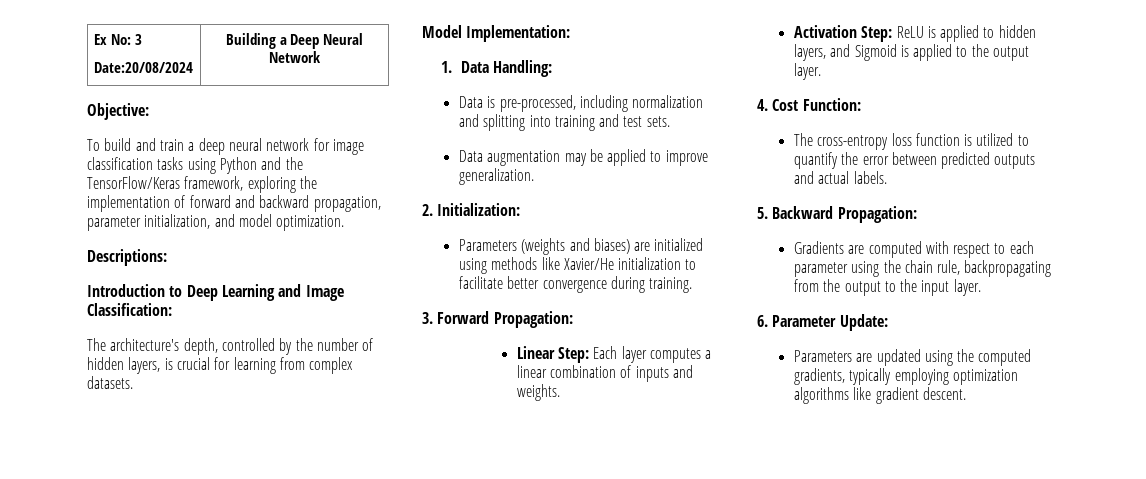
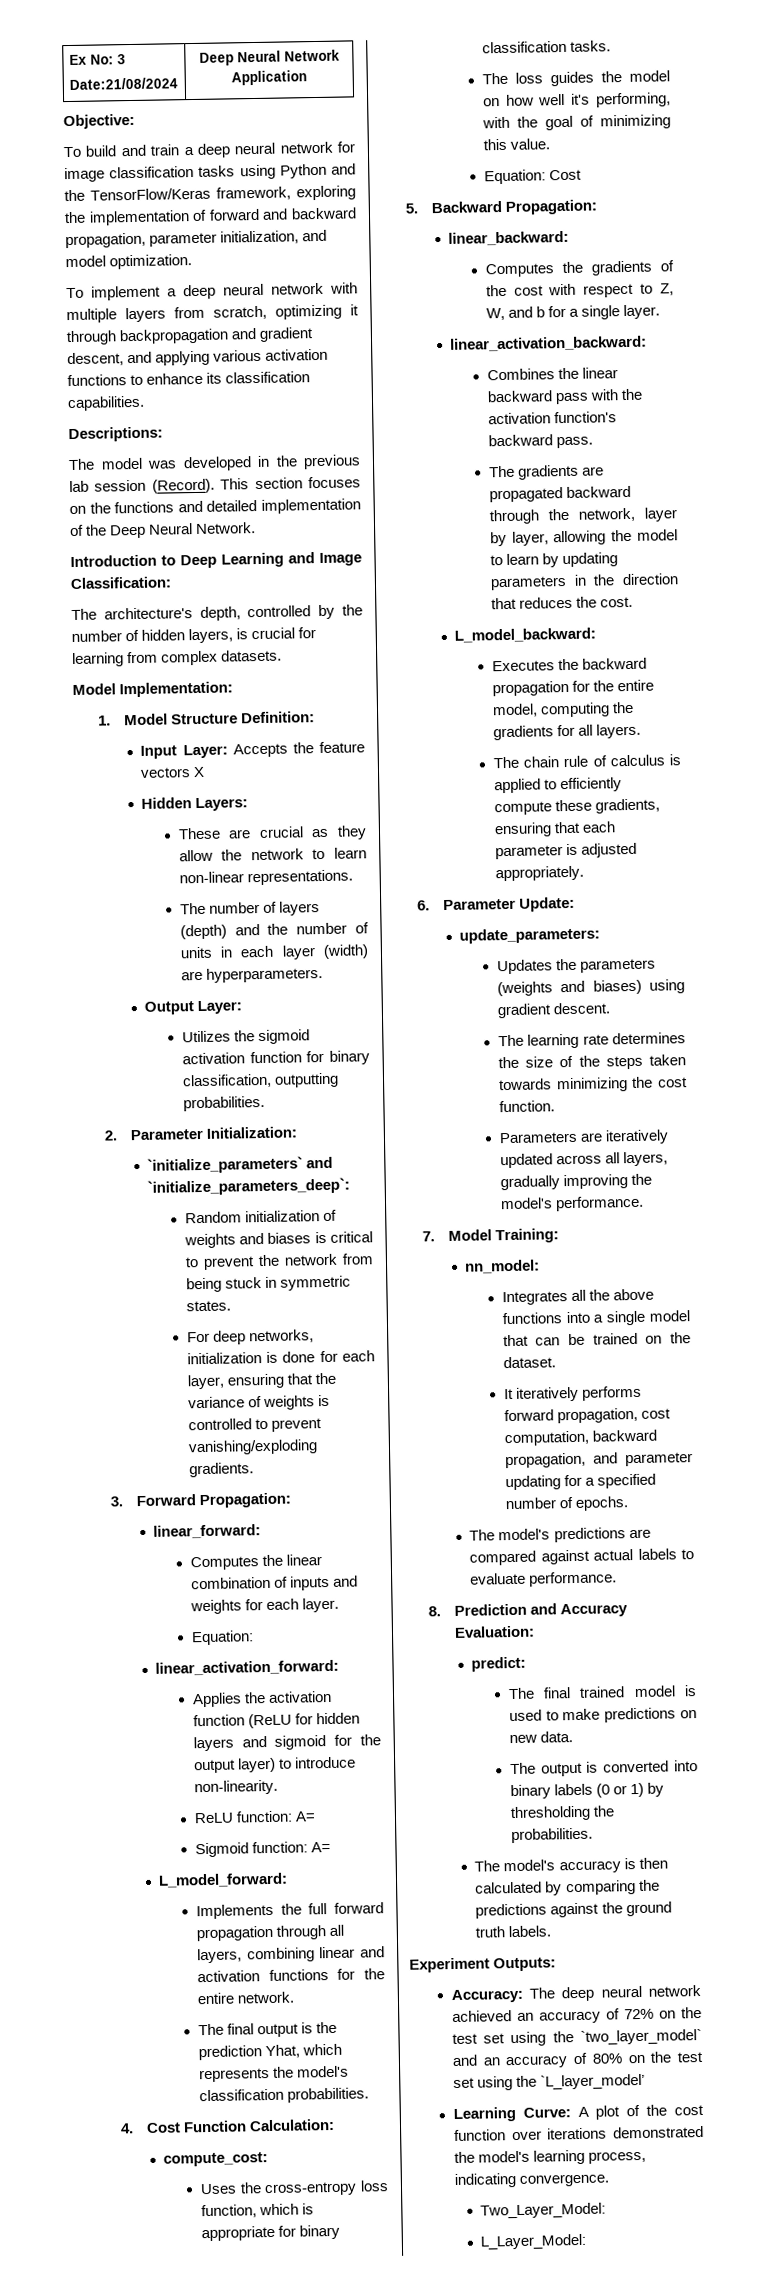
[93,62,193,73] [225,33,287,49] Date:20/08/2024 | Building a -> [68,77,178,91] Date:21/08/2024 |
(321, 57) none -> [231,70,307,86] Application
[87,249,167,266] Descriptions: -> [66,282,358,301] [66,304,359,324] [66,327,315,346] [67,348,329,367] [67,371,311,387] [67,395,145,412] [68,426,163,443] [68,454,361,472] [69,476,361,494] [69,498,361,515] [69,522,257,539] To implement a deep neural network with multiple layers from scratch, optimizing it through backpropagation and gradient descent, and applying various activation functions to enhance its classification capabilities. // Descriptions: // The model was developed in the previous lab session (Record). This section focuses on the functions and detailed implementation of the Deep Neural Network.
[460,60,552,77] [458,95,704,112] [458,114,670,131] [458,149,708,166] [458,168,534,185] [422,203,521,216] [458,238,704,255] [458,257,697,274] [458,276,693,293] [422,311,573,328] [516,346,712,363] Data Handling: // Data is pre-processed, including normalization and splitting into training and test sets. // Data augmentation may be applied to improve generalization. // 2. Initialization: // Parameters (weights and biases) are initialized using methods like Xavier/He initialization to facilitate better convergence during training. // 3. Forward Propagation: // Linear Step: Each layer computes a -> [123,711,315,726] [140,741,365,759] [140,766,206,778] [141,797,249,812] [177,825,368,840] [178,847,368,862] [178,869,353,886] [179,901,320,916] [179,922,370,940] [179,944,370,960] [180,967,323,983] [144,1000,243,1015] [181,1029,310,1045] [181,1050,370,1065] [181,1072,339,1089] [182,1095,265,1112] [104,1126,297,1141] [147,1156,334,1174] [147,1177,351,1196] [184,1209,337,1224] [183,1231,374,1249] [184,1253,374,1270] [185,1275,351,1293] [185,1300,231,1312] [186,1329,314,1345] [186,1350,376,1365] [186,1372,336,1390] [187,1394,330,1411] [187,1418,322,1432] [187,1439,318,1456] [188,1462,254,1478] [110,1492,291,1509] [153,1524,262,1539] [189,1554,283,1571] Model Structure Definition: // Input Layer: Accepts the feature vectors X // Hidden Layers: // These are crucial as they allow the network to learn non-linear representations. // The number of layers (depth) and the number of units in each layer (width) are hyperparameters. // Output Layer: // Utilizes the sigmoid activation function for binary classification, outputting probabilities. // 2. Parameter Initialization: // `initialize_parameters` and `initialize_parameters_deep`: // Random initialization of weights and biases is critical to prevent the network from being stuck in symmetric states. // For deep networks, initialization is done for each layer, ensuring that the variance of weights is controlled to prevent vanishing/exploding gradients. // 3. Forward Propagation: // linear_forward: // Computes the
[516,384,560,401] [793,25,1036,42] [793,44,1030,61] [793,63,821,80] [757,98,861,111] [793,133,1029,150] [793,152,1036,169] [793,171,887,184] [757,206,917,223] [793,241,1034,258] [793,260,1052,277] [793,279,981,296] [757,314,888,331] [793,349,1032,366] [793,368,1018,385] [793,387,966,404] weights. // Activation Step: ReLU is applied to hidden layers, and Sigmoid is applied to the output layer. // 4. Cost Function: // The cross-entropy loss function is utilized to quantify the error between predicted outputs and actual labels. // 5. Backward Propagation: // Gradients are computed with respect to each parameter using the chain rule, backpropagating from the output to the input layer. // 6. Parameter Update: // Parameters are updated using the computed gradients, typically employing optimization algorithms like gradient descent. -> [189,1597,339,1615] [190,1630,254,1646] [155,1659,340,1676] [191,1690,332,1708] [192,1712,360,1729] [192,1734,382,1752] [193,1756,356,1774] [193,1779,278,1796] [193,1810,316,1824] [194,1841,331,1858] [158,1872,289,1888] [195,1902,384,1920] [195,1924,344,1942] [196,1946,385,1964] [196,1968,385,1983] [196,1991,294,2005] [197,2021,338,2038] [197,2043,342,2061] [198,2065,349,2083] [198,2087,369,2103] [120,2118,335,2134] [163,2152,269,2167] [199,2180,389,2197] [200,2203,314,2219] [200,2224,340,2242] [481,40,611,54] [481,70,670,87] [482,92,671,108] [481,114,671,131] [482,138,550,151] [483,169,582,185] [405,199,597,215] [448,230,570,246] [484,260,674,278] [485,283,674,298] [485,304,661,321] [449,335,648,352] [486,367,618,381] [486,388,643,405] [487,411,617,425] [487,434,593,449] [488,464,604,480] [488,485,631,503] [488,507,677,525] [489,529,678,547] [489,552,618,568] [489,573,679,591] [490,596,633,610] [454,627,597,643] [491,657,647,672] [491,679,654,697] [491,701,634,718] [492,723,641,741] [492,754,681,769] [493,777,622,794] [493,798,660,816] [493,821,616,838] [494,842,637,860] [494,865,584,882] [417,896,575,912] [459,927,601,944] [496,958,656,975] [496,979,685,997] [496,1002,610,1019] [497,1032,686,1049] [497,1054,686,1070] [498,1076,688,1093] [498,1100,555,1113] [498,1129,669,1145] [499,1151,668,1169] [499,1173,652,1191] [499,1195,644,1212] [422,1228,559,1244] [464,1259,541,1274] [501,1288,654,1306] [501,1310,690,1326] [502,1332,691,1347] [502,1356,556,1369] [503,1385,642,1402] [503,1407,671,1424] [503,1429,657,1447] [504,1452,693,1469] [504,1473,656,1491] [504,1496,629,1511] [469,1527,651,1543] [469,1548,694,1566] [470,1571,618,1587] [428,1603,628,1618] [453,1625,535,1638] [471,1656,527,1672] [507,1685,697,1700] [508,1707,697,1723] [508,1731,573,1744] [509,1760,698,1777] [509,1782,665,1800] [509,1805,615,1822] [510,1827,593,1844] [474,1857,668,1874] [475,1879,660,1896] [475,1901,672,1919] [475,1925,552,1938] [409,1957,557,1973] [450,1984,701,2004] [451,2006,702,2024] [451,2028,702,2047] [451,2051,703,2069] [452,2073,646,2091] [452,2104,704,2123] [453,2125,704,2142] [453,2149,647,2165] [453,2173,609,2189] [480,2202,607,2219] [480,2233,588,2250] weights for each layer. // Equation: // linear_activation_forward: // Applies the activation function (ReLU for hidden layers and sigmoid for the output layer) to introduce non-linearity. // ReLU function: A= // Sigmoid function: A= // L_model_forward: // Implements the full forward propagation through all layers, combining linear and activation functions for the entire network. // The final output is the prediction Yhat, which represents the model's classification probabilities. // 4. Cost Function Calculation: // compute_cost: // Uses the cross-entropy loss function, which is appropriate for binary classification tasks. // The loss guides the model on how well it's performing, with the goal of minimizing this value. // Equation: Cost // 5. Backward Propagation: // linear_backward: // Computes the gradients of the cost with respect to Z, W, and b for a single layer. // linear_activation_backward: // Combines the linear backward pass with the activation function's backward pass. // The gradients are propagated backward through the network, layer by layer, allowing the model to learn by updating parameters in the direction that reduces the cost. // L_model_backward: // Executes the backward propagation for the entire model, computing the gradients for all layers. // The chain rule of calculus is applied to efficiently compute these gradients, ensuring that each parameter is adjusted appropriately. // 6. Parameter Update: // update_parameters: // Updates the parameters (weights and biases) using gradient descent. // The learning rate determines the size of the steps taken towards minimizing the cost function. // Parameters are iteratively updated across all layers, gradually improving the model's performance. // 7. Model Training: // nn_model: // Integrates all the above functions into a single model that can be trained on the dataset. // It iteratively performs forward propagation, cost computation, backward propagation, and parameter updating for a specified number of epochs. // The model's predictions are compared against actual labels to evaluate performance. // 8. Prediction and Accuracy Evaluation: // predict: // The final trained model is used to make predictions on new data. // The output is converted into binary labels (0 or 1) by thresholding the probabilities. // The model's accuracy is then calculated by comparing the predictions against the ground truth labels. // Experiment Outputs: // Accuracy: The deep neural network achieved an accuracy of 72% on the test set using the `two_layer_model` and an accuracy of 80% on the test set using the `L_layer_model’ // Learning Curve: A plot of the cost function over iterations demonstrated the model's learning process, indicating convergence. // Two_Layer_Model: // L_Layer_Model:

